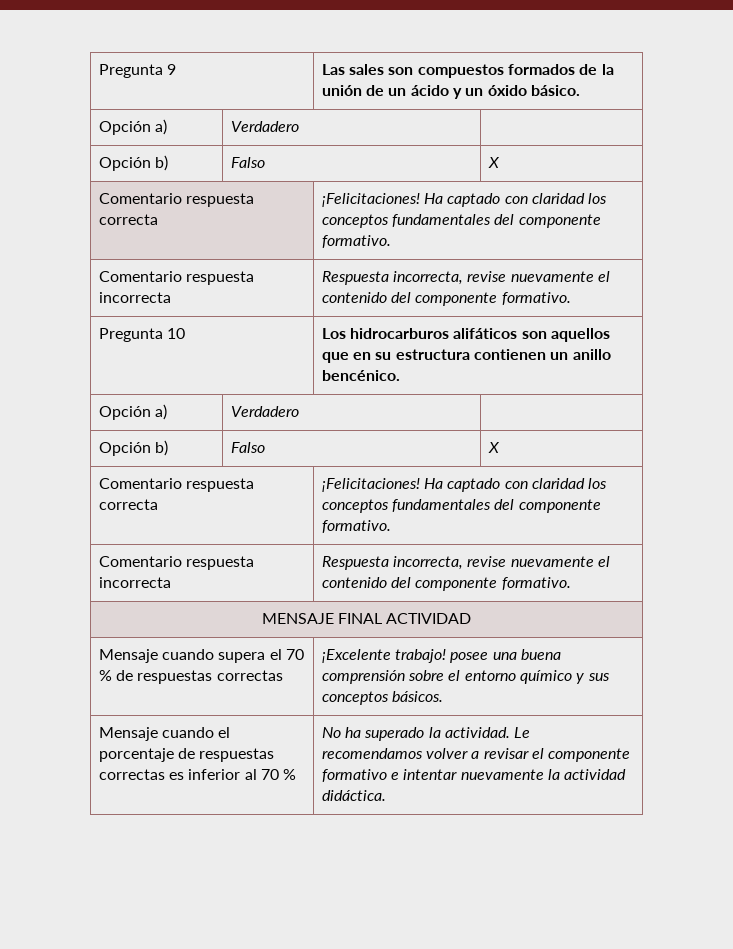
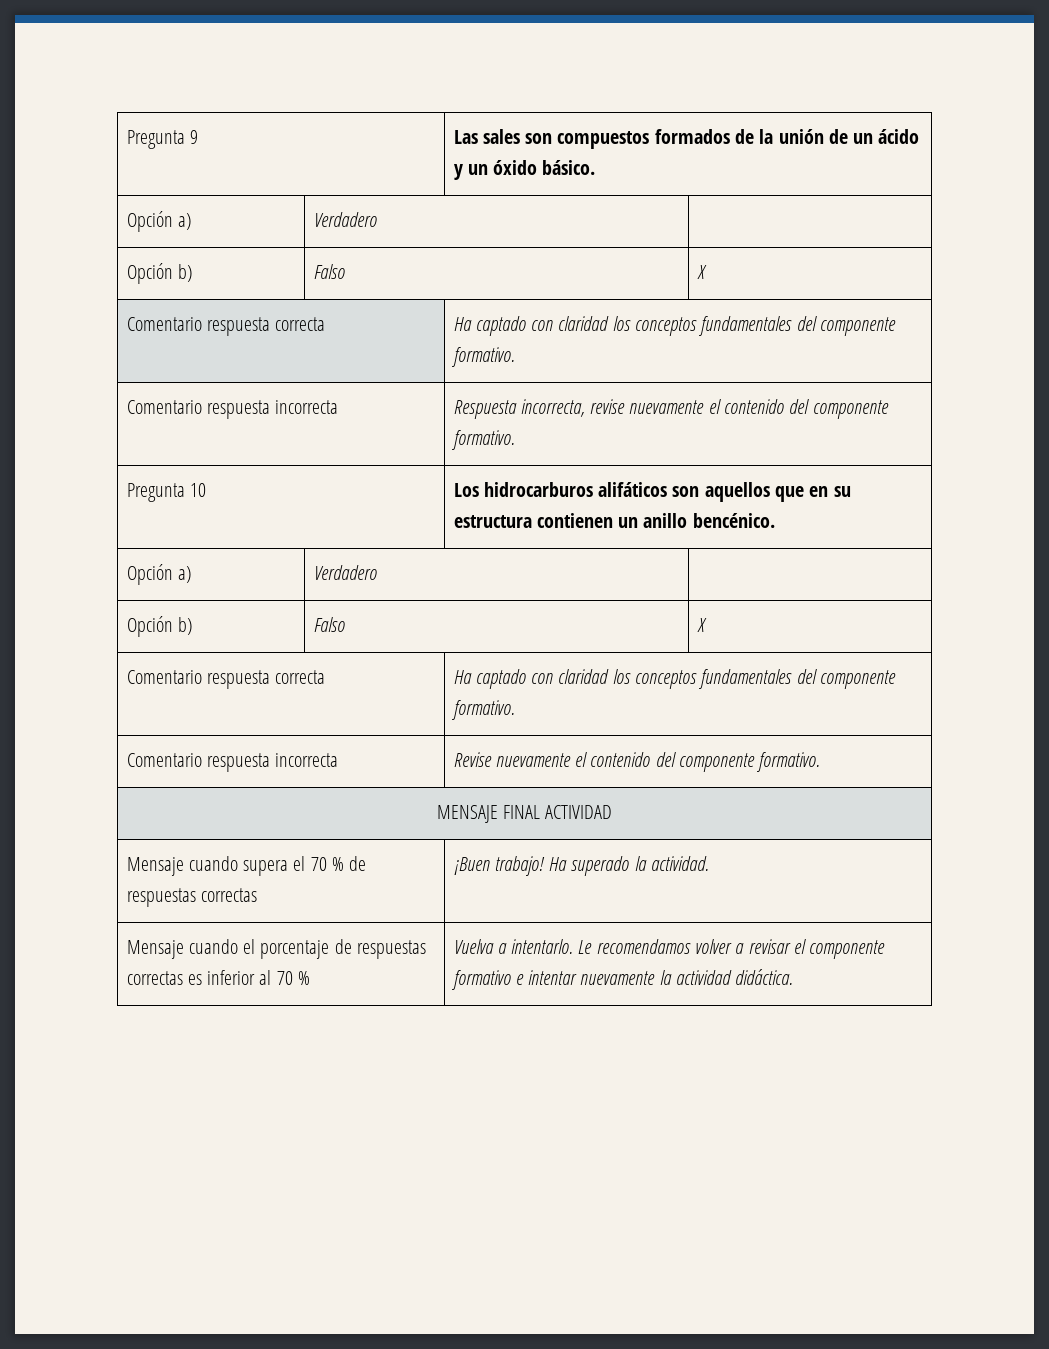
[321,193,420,207] ¡Felicitaciones! -> (326, 324) none
[321,478,420,492] ¡Felicitaciones! -> (326, 677) none
[321,556,507,570] Respuesta incorrecta, revise -> [453,752,492,767] Revise
[321,649,561,663] [321,670,610,684] [321,691,443,705] ¡Excelente trabajo! posee una buena comprensión sobre el entorno químico y sus conceptos básicos. -> [453,856,709,876] ¡Buen trabajo! Ha superado la actividad.
[321,727,510,741] No ha superado la actividad. -> [453,939,574,954] Vuelva a intentarlo.

